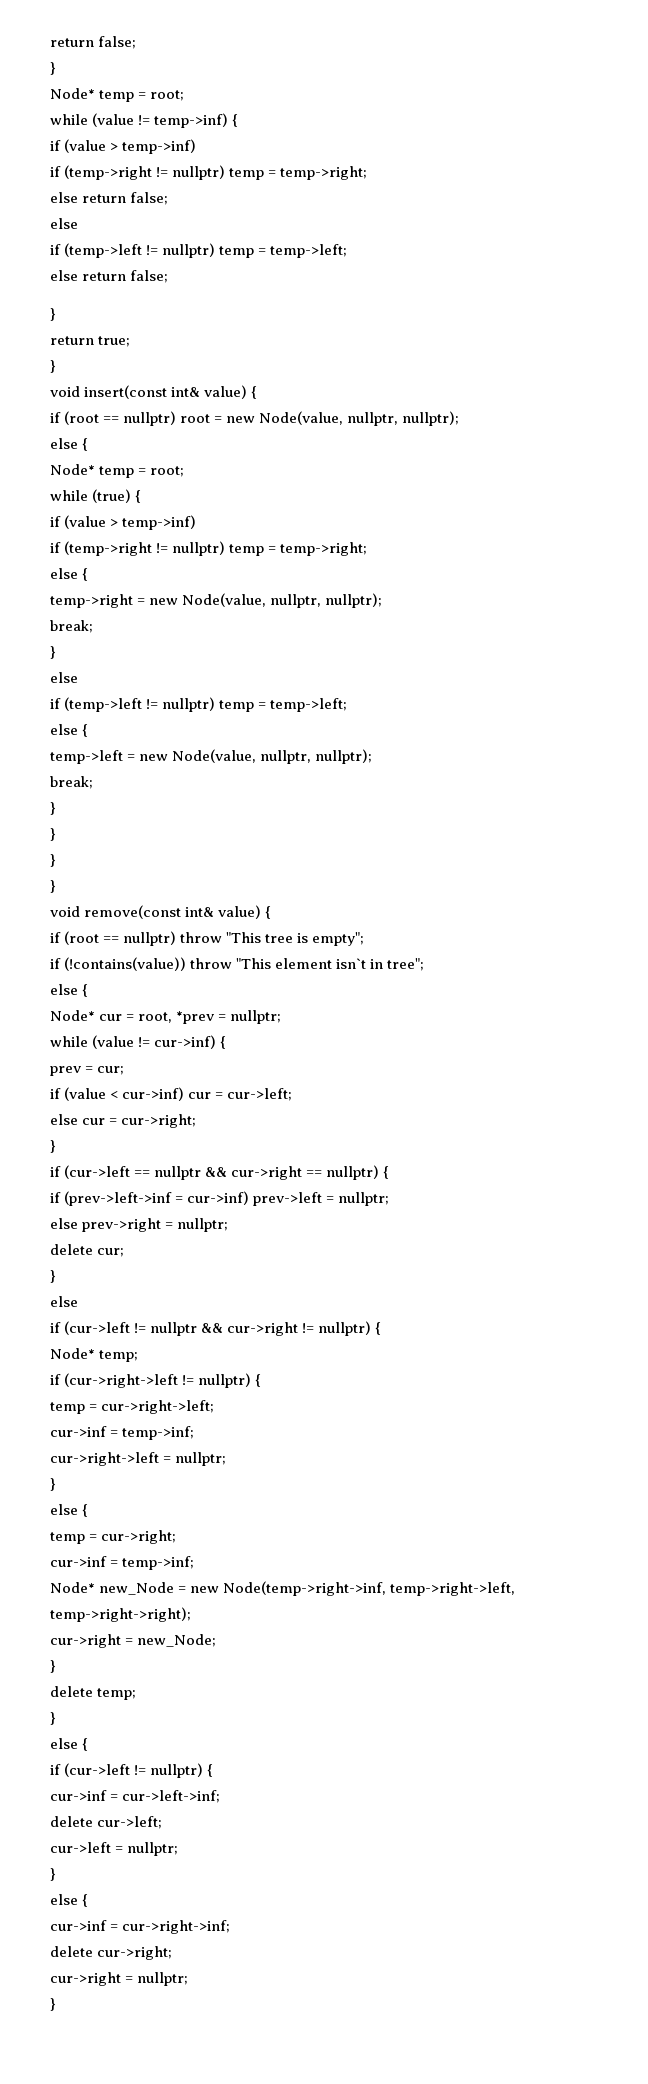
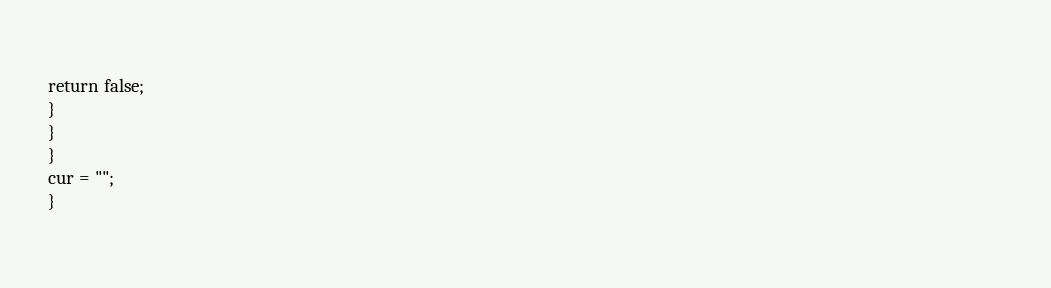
[50,36,137,49] [50,62,56,75] [50,88,185,102] [50,113,239,128] [50,139,197,154] [50,165,368,180] [50,192,169,205] [50,218,78,229] [50,243,348,258] [50,270,169,283] [50,308,56,321] [50,336,131,347] [50,360,56,373] [50,385,258,399] [50,411,460,426] [50,438,89,451] [50,464,185,478] [50,489,142,503] [50,515,197,530] [50,541,368,556] [50,568,89,581] [50,593,383,608] [50,620,93,633] [50,646,56,659] [50,672,78,683] [50,697,348,712] [50,724,89,737] [50,749,373,764] [50,776,93,789] [50,802,56,815] [50,828,56,841] [50,854,56,867] [50,880,56,893] [50,905,272,919] [50,931,365,946] [50,957,425,971] [50,984,89,997] [50,1010,282,1024] [50,1035,227,1049] [50,1066,125,1076] [50,1087,293,1101] [50,1114,197,1128] [50,1140,56,1153] [50,1165,390,1180] [50,1191,390,1206] [50,1218,229,1232] [50,1244,125,1257] [50,1270,56,1283] [50,1296,78,1307] [50,1321,382,1336] [50,1348,139,1362] [50,1373,262,1388] [50,1400,215,1414] [50,1426,195,1440] [50,1452,227,1466] [50,1478,56,1491] [50,1504,89,1517] [50,1530,177,1544] [50,1556,195,1570] [50,1581,516,1596] [50,1607,191,1622] [50,1634,217,1648] [50,1660,56,1673] [50,1686,137,1700] [50,1712,56,1725] [50,1738,89,1751] [50,1763,214,1778] [50,1790,221,1803] [50,1816,163,1829] [50,1842,179,1856] [50,1868,56,1881] [50,1894,89,1907] [50,1920,231,1934] [50,1946,173,1960] [50,1972,189,1986] return false; // } // Node* temp = root; // while (value != temp->inf) { // if (value > temp->inf) // if (temp->right != nullptr) temp = temp->right; // else return false; // else // if (temp->left != nullptr) temp = temp->left; // else return false; // } // return true; // } // void insert(const int& value) { // if (root == nullptr) root = new Node(value, nullptr, nullptr); // else { // Node* temp = root; // while (true) { // if (value > temp->inf) // if (temp->right != nullptr) temp = temp->right; // else { // temp->right = new Node(value, nullptr, nullptr); // break; // } // else // if (temp->left != nullptr) temp = temp->left; // else { // temp->left = new Node(value, nullptr, nullptr); // break; // } // } // } // } // void remove(const int& value) { // if (root == nullptr) throw "This tree is empty"; // if (!contains(value)) throw "This element isn`t in tree"; // else { // Node* cur = root, *prev = nullptr; // while (value != cur->inf) { // prev = cur; // if (value < cur->inf) cur = cur->left; // else cur = cur->right; // } // if (cur->left == nullptr && cur->right == nullptr) { // if (prev->left->inf = cur->inf) prev->left = nullptr; // else prev->right = nullptr; // delete cur; // } // else // if (cur->left != nullptr && cur->right != nullptr) { // Node* temp; // if (cur->right->left != nullptr) { // temp = cur->right->left; // cur->inf = temp->inf; // cur->right->left = nullptr; // } // else { // temp = cur->right; // cur->inf = temp->inf; // Node* new_Node = new Node(temp->right->inf, temp->right->left, temp->right->right); // cur->right = new_Node; // } // delete temp; // } // else { // if (cur->left != nullptr) { // cur->inf = cur->left->inf; // delete cur->left; // cur->left = nullptr; // } // else { // cur->inf = cur->right->inf; // delete cur->right; // cur->right = nullptr; -> [48,78,145,95] [48,102,55,118] [48,125,55,141] [48,148,55,164] [48,171,115,187] return false; // } // } // } // cur = "";

